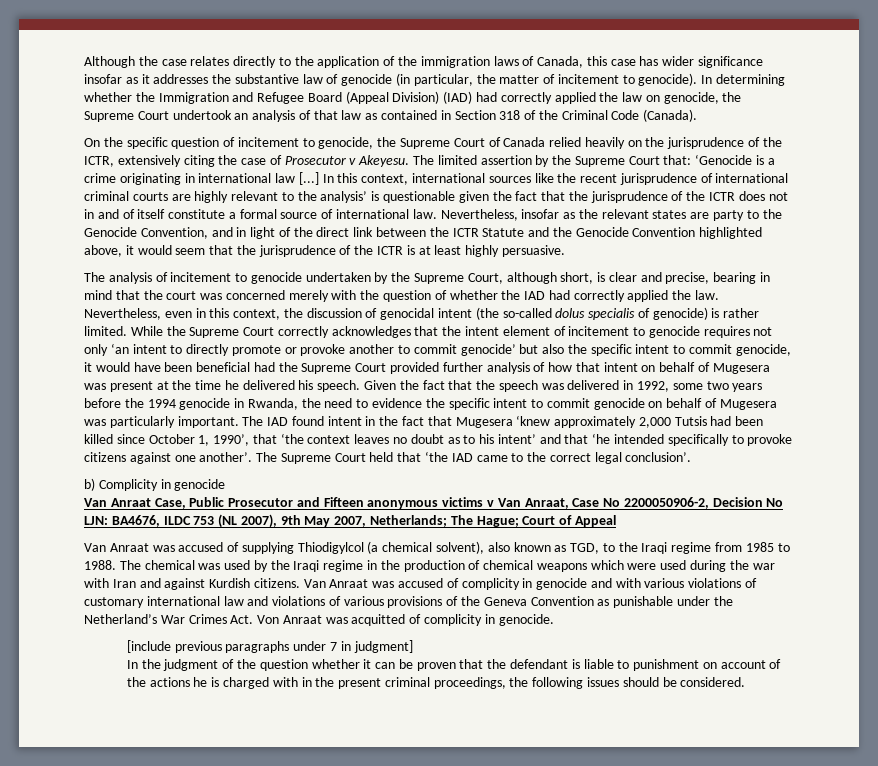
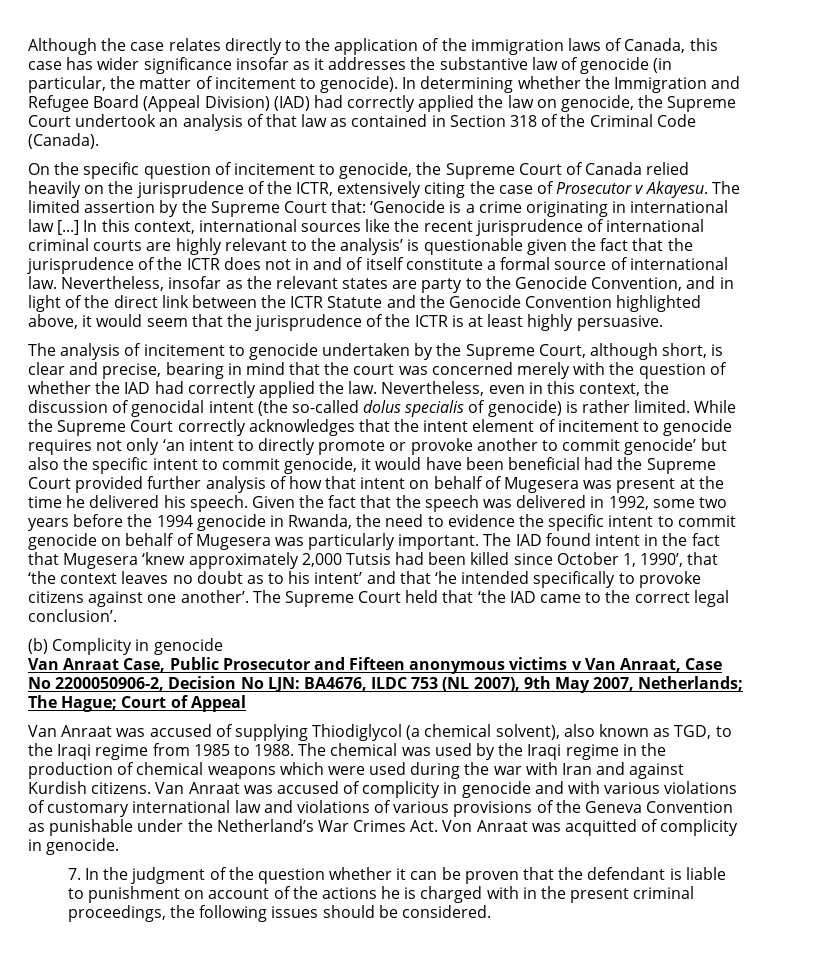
[358,155,410,167] Akeyesu. -> [645,181,708,198] Akayesu.
[84,478,95,491] b) -> [28,638,48,654] (b)
[297,542,364,554] Thiodigylcol -> [312,724,403,741] Thiodiglycol
[126,640,413,653] [include previous paragraphs under 7 in judgment] // -> [67,868,81,880] 7.

